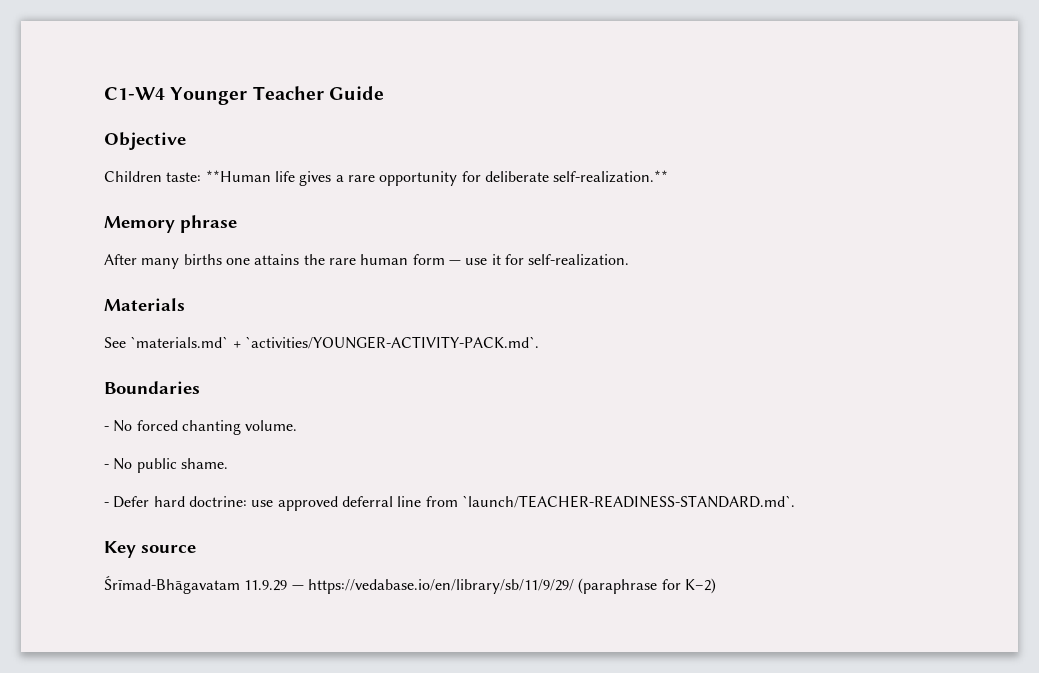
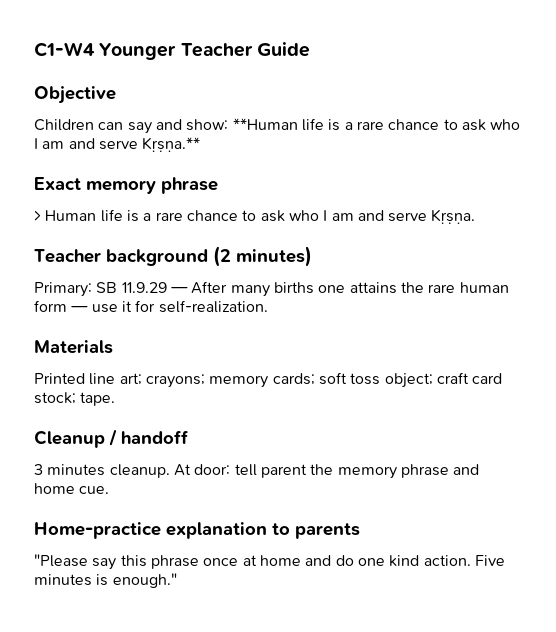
[166,172,202,182] taste: -> [98,119,229,134] can say and show:
[299,170,669,186] [104,215,237,233] gives a rare opportunity for deliberate self-realization.** // Memory phrase // -> [328,119,521,131] [34,137,201,152] [34,177,218,194] [34,209,476,224] [34,246,312,267] [34,282,188,297] is a rare chance to ask who I am and serve Kṛṣṇa.** // Exact memory phrase // > Human life is a rare chance to ask who I am and serve Kṛṣṇa. // Teacher background (2 minutes) // Primary: SB 11.9.29 —
[104,336,539,349] [104,381,200,394] [104,420,298,435] [104,458,228,473] [104,495,795,511] [104,541,196,558] [104,576,716,594] See `materials.md` + `activities/YOUNGER-ACTIVITY-PACK.md`. // Boundaries // - No forced chanting volume. // - No public shame. // - Defer hard doctrine: use approved deferral line from `launch/TEACHER-READINESS-STANDARD.md`. // Key source // Śrīmad-Bhāgavatam 11.9.29 — https://vedabase.io/en/library/sb/11/9/29/ (paraphrase for K–2) -> [34,372,503,388] [34,392,116,406] [34,429,189,448] [34,464,480,479] [34,483,110,494] [34,522,360,539] [34,554,505,570] [34,573,177,588] Printed line art; crayons; memory cards; soft toss object; craft card stock; tape. // Cleanup / handoff // 3 minutes cleanup. At door: tell parent the memory phrase and home cue. // Home-practice explanation to parents // "Please say this phrase once at home and do one kind action. Five minutes is enough."

